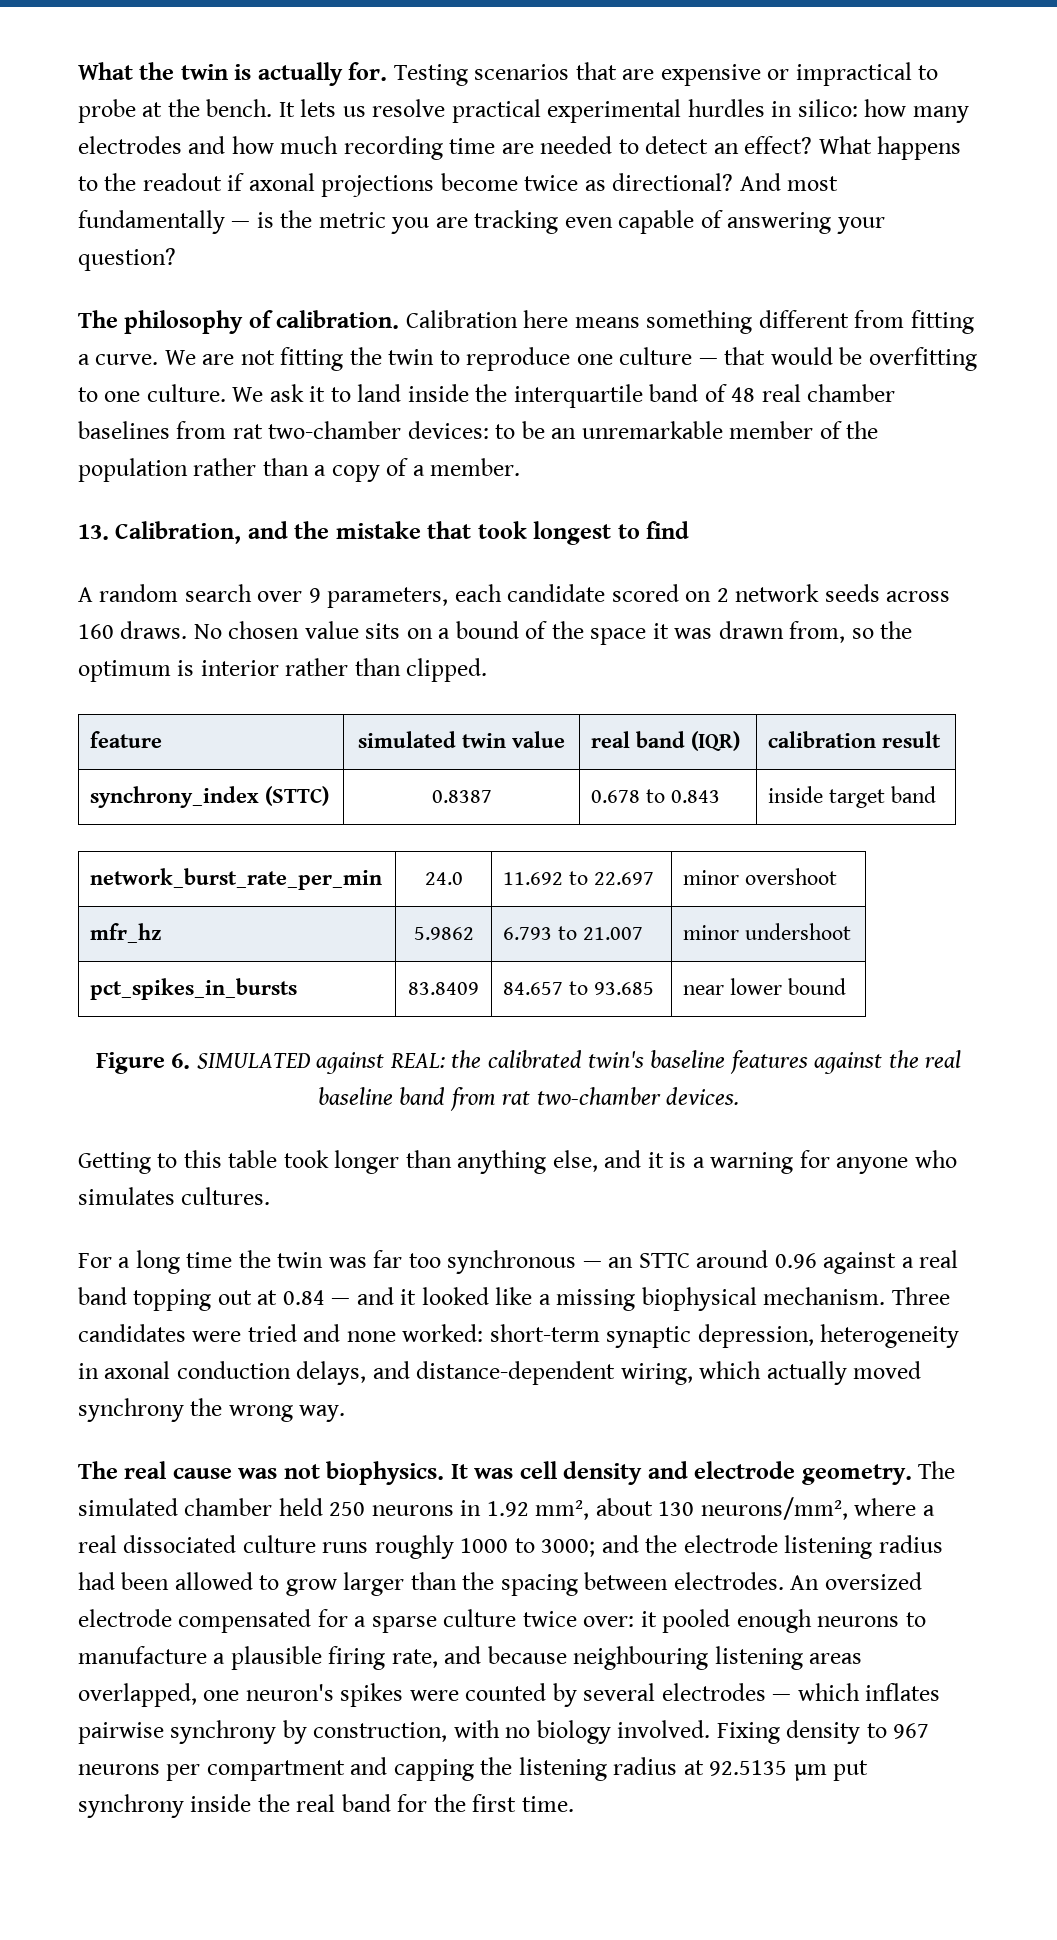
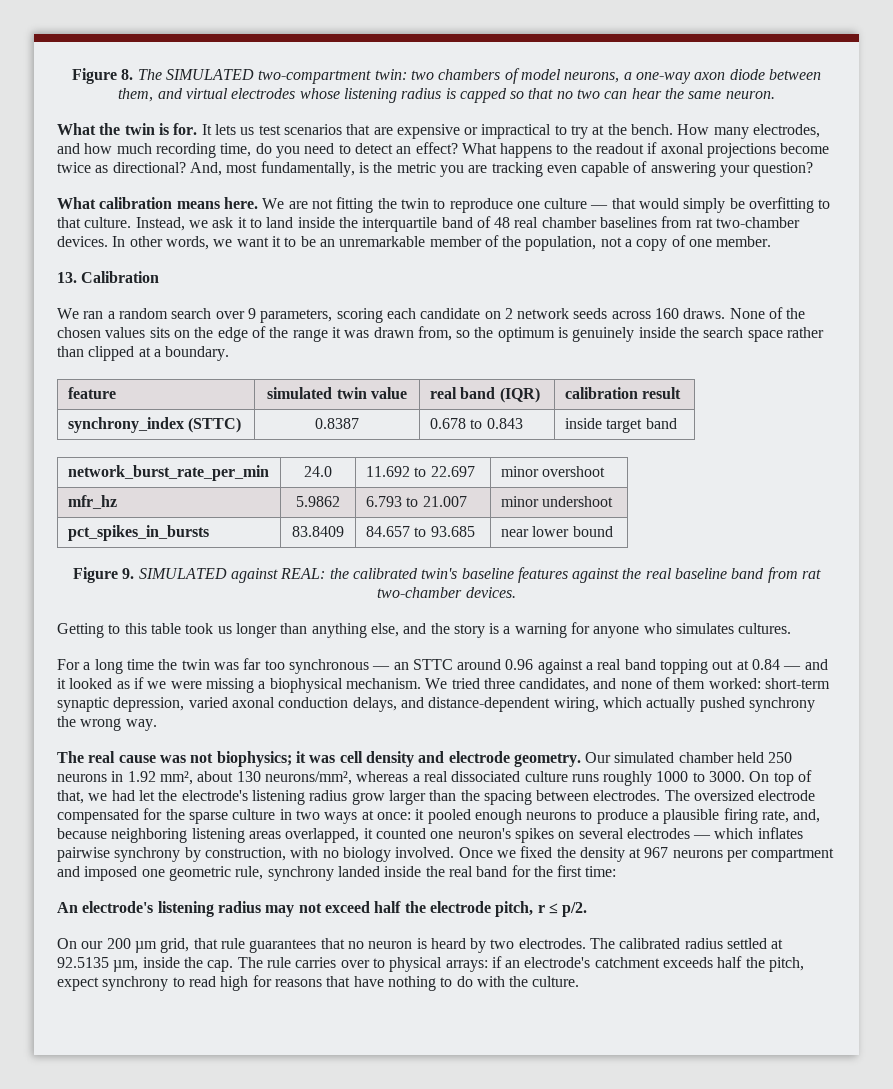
[78,62,468,86] What the twin is actually for. Testing -> [72,68,821,84] [118,88,775,103] [57,123,281,135] Figure 8. The SIMULATED two-compartment twin: two chambers of model neurons, a one-way axon diode between them, and virtual electrodes whose listening radius is capped so that no two can hear the same neuron. // What the twin is for. It lets us test
[78,99,136,123] probe -> [571,125,589,139] try
[278,99,969,123] [78,136,613,160] It lets us resolve practical experimental hurdles in silico: how many electrodes and how much recording time are needed -> [677,124,821,139] [57,143,335,158] How many electrodes, and how much recording time, do you need
[739,173,839,191] [78,210,251,234] And most fundamentally — -> [189,161,355,177] And, most fundamentally,
[78,310,974,334] [78,354,159,365] The philosophy of calibration. Calibration here means something different from fitting a curve. -> [57,197,258,209] What calibration means here.
(833, 356) none -> [683,198,726,213] simply
[104,384,264,402] one culture. We -> [57,217,208,231] that culture. Instead, we
[407,421,489,439] devices: -> [57,236,281,250] devices. In other words, we want it
[78,458,309,482] population rather than -> [525,236,622,251] population, not
[412,465,425,476] a -> [689,239,713,247] one
[115,521,690,545] [78,587,93,602] Calibration, and the mistake that took longest to find // A -> [81,271,160,283] [57,308,115,319] Calibration // We ran a
(449, 597) none -> [336,308,383,323] scoring
[611,584,679,602] scored -> (481, 313) none
[193,621,647,645] No chosen value sits on a bound of the space -> [729,307,806,319] [57,326,328,342] None of the chosen values sits on the edge of the range
[200,658,488,682] interior rather than clipped. -> [572,327,825,342] [57,346,230,361] genuinely inside the search space rather than clipped at a boundary.
[171,1053,191,1069] 6. -> [122,568,135,579] 9.
(329, 1159) none -> [217,626,232,634] us
[647,1152,664,1168] it -> [430,623,485,638] the story
[495,1287,950,1311] [78,1324,396,1342] like a missing biophysical mechanism. Three candidates were tried and none -> [116,677,706,693] as if we were missing a biophysical mechanism. We tried three candidates, and none of them
[820,1324,960,1348] [78,1363,99,1379] heterogeneity in -> [188,697,228,708] varied
[853,1361,922,1379] moved -> [699,697,745,712] pushed
[326,1461,468,1485] biophysics. It -> [216,751,306,767] biophysics; it
[918,1461,956,1479] The -> [585,752,612,763] Our
[854,1498,917,1516] where -> [356,771,409,782] whereas
[541,1535,943,1559] [78,1572,280,1590] 3000; and the electrode listening radius had been allowed to -> [709,770,813,786] [57,790,348,805] 3000. On top of that, we had let the electrode's listening radius
[790,1575,820,1590] An -> [664,790,690,801] The
[354,1616,367,1627] a -> [165,809,185,820] the
[522,1611,635,1627] twice over: -> [279,809,411,824] in two ways at once:
[78,1646,207,1664] manufacture -> [596,809,648,824] produce
[444,1646,709,1670] and because neighbouring -> [793,809,821,823] [57,828,188,843] and, because neighboring
(197, 1695) none -> [363,828,426,839] it counted
[409,1683,577,1707] were counted by -> [558,831,575,839] on
[716,1720,887,1744] Fixing density to -> [458,846,642,862] Once we fixed the density at
[393,1757,869,1781] [78,1794,184,1818] capping the listening radius at 92.5135 µm put synchrony -> [84,866,380,881] imposed one geometric rule, synchrony landed
[521,1796,574,1812] time. -> [585,866,617,877] [57,901,588,917] [57,938,784,953] [57,956,805,972] [57,975,580,991] time: // An electrode's listening radius may not exceed half the electrode pitch, r ≤ p/2. // On our 200 µm grid, that rule guarantees that no neuron is heard by two electrodes. The calibrated radius settled at 92.5135 µm, inside the cap. The rule carries over to physical arrays: if an electrode's catchment exceeds half the pitch, expect synchrony to read high for reasons that have nothing to do with the culture.

